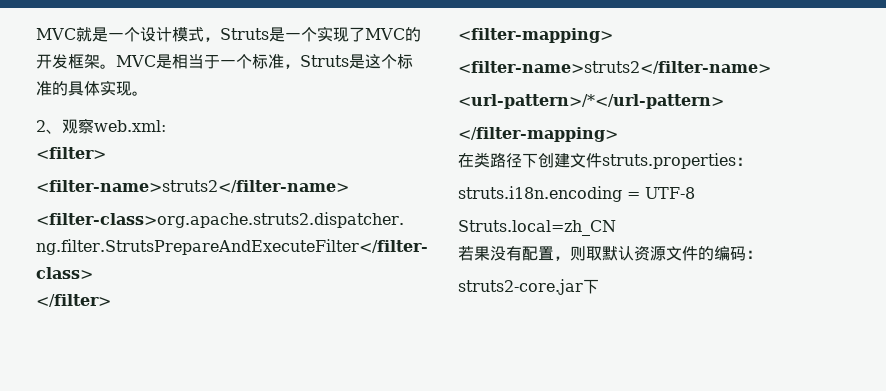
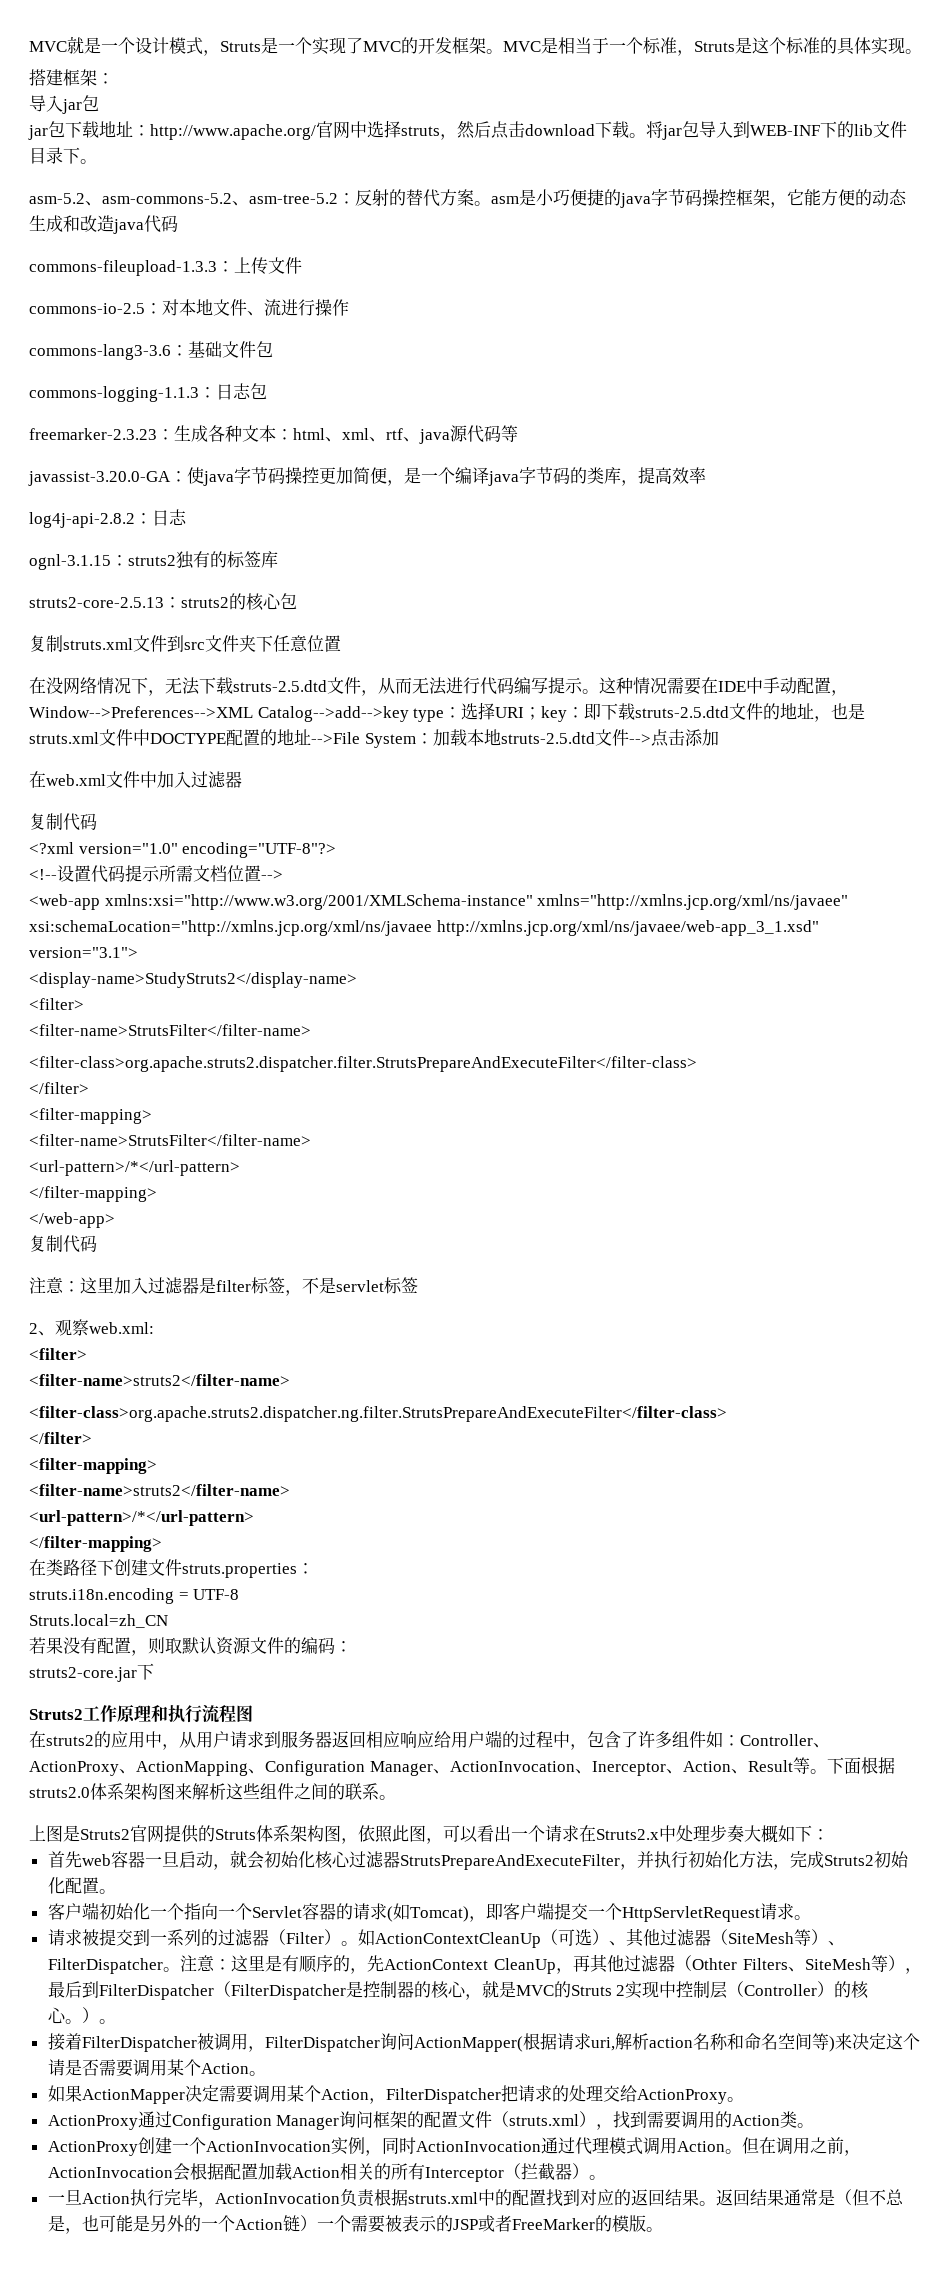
(148, 93) none -> [29,69,114,86] [29,95,99,114] [28,120,907,140] [29,147,97,164] [29,189,907,208] [29,215,178,234] [29,257,302,276] [29,299,349,316] [29,341,273,360] [29,383,267,402] [29,425,518,444] [28,467,706,486] [29,509,187,528] [29,551,278,570] [29,593,297,611] [29,635,341,652] [29,677,848,696] [29,702,866,722] [29,729,719,748] [29,771,242,788] [29,813,97,831] [29,842,337,858] [29,865,283,883] [29,894,849,910] [29,920,819,936] [29,947,138,958] [29,972,357,988] [29,998,84,1010] [29,1024,311,1036] [29,1056,697,1072] [29,1082,89,1094] [29,1108,152,1124] [29,1134,311,1146] [29,1160,240,1176] [29,1186,157,1202] [29,1212,115,1228] [29,1235,97,1253] [29,1277,418,1296] // 搭建框架： // 导入jar包 // jar包下载地址：http://www.apache.org/官网中选择struts，然后点击download下载。将jar包导入到WEB-INF下的lib文件目录下。 // asm-5.2、asm-commons-5.2、asm-tree-5.2：反射的替代方案。asm是小巧便捷的java字节码操控框架，它能方便的动态生成和改造java代码 // commons-fileupload-1.3.3：上传文件 // commons-io-2.5：对本地文件、流进行操作 // commons-lang3-3.6：基础文件包 // commons-logging-1.1.3：日志包 // freemarker-2.3.23：生成各种文本：html、xml、rtf、java源代码等 // javassist-3.20.0-GA：使java字节码操控更加简便，是一个编译java字节码的类库，提高效率 // log4j-api-2.8.2：日志 // ognl-3.1.15：struts2独有的标签库 // struts2-core-2.5.13：struts2的核心包 // 复制struts.xml文件到src文件夹下任意位置 // 在没网络情况下，无法下载struts-2.5.dtd文件，从而无法进行代码编写提示。这种情况需要在IDE中手动配置，Window-->Preferences-->XML Catalog-->add-->key type：选择URI；key：即下载struts-2.5.dtd文件的地址，也是struts.xml文件中DOCTYPE配置的地址-->File System：加载本地struts-2.5.dtd文件-->点击添加 // 在web.xml文件中加入过滤器 // 复制代码 // <?xml version="1.0" encoding="UTF-8"?> // <!--设置代码提示所需文档位置--> // <web-app xmlns:xsi="http://www.w3.org/2001/XMLSchema-instance" xmlns="http://xmlns.jcp.org/xml/ns/javaee" xsi:schemaLocation="http://xmlns.jcp.org/xml/ns/javaee http://xmlns.jcp.org/xml/ns/javaee/web-app_3_1.xsd" version="3.1"> // <display-name>StudyStruts2</display-name> // <filter> // <filter-name>StrutsFilter</filter-name> // <filter-class>org.apache.struts2.dispatcher.filter.StrutsPrepareAndExecuteFilter</filter-class> // </filter> // <filter-mapping> // <filter-name>StrutsFilter</filter-name> // <url-pattern>/*</url-pattern> // </filter-mapping> // </web-app> // 复制代码 // 注意：这里加入过滤器是filter标签，不是servlet标签
(599, 286) none -> [29,1705,253,1723] [29,1730,830,1750] [29,1757,895,1776] [29,1783,396,1800] [29,1824,829,1844] [47,1850,909,1870] [47,1877,116,1894] [47,1902,811,1922] [47,1928,845,1948] [47,1954,922,1974] [47,1980,870,2000] [47,2007,116,2024] [47,2033,920,2052] [47,2059,266,2077] [47,2085,744,2104] [47,2111,815,2130] [47,2137,861,2156] [47,2163,606,2182] [47,2189,904,2208] [47,2215,663,2234] // Struts2工作原理和执行流程图 // 在struts2的应用中，从用户请求到服务器返回相应响应给用户端的过程中，包含了许多组件如：Controller、ActionProxy、ActionMapping、Configuration Manager、ActionInvocation、Inerceptor、Action、Result等。下面根据struts2.0体系架构图来解析这些组件之间的联系。 // 上图是Struts2官网提供的Struts体系架构图，依照此图，可以看出一个请求在Struts2.x中处理步奏大概如下： // 首先web容器一旦启动，就会初始化核心过滤器StrutsPrepareAndExecuteFilter，并执行初始化方法，完成Struts2初始化配置。 // 客户端初始化一个指向一个Servlet容器的请求(如Tomcat)，即客户端提交一个HttpServletRequest请求。 // 请求被提交到一系列的过滤器（Filter）。如ActionContextCleanUp（可选）、其他过滤器（SiteMesh等）、FilterDispatcher。注意：这里是有顺序的，先ActionContext CleanUp，再其他过滤器（Othter Filters、SiteMesh等），最后到FilterDispatcher（FilterDispatcher是控制器的核心，就是MVC的Struts 2实现中控制层（Controller）的核心。）。 // 接着FilterDispatcher被调用，FilterDispatcher询问ActionMapper(根据请求uri,解析action名称和命名空间等)来决定这个请是否需要调用某个Action。 // 如果ActionMapper决定需要调用某个Action，FilterDispatcher把请求的处理交给ActionProxy。 // ActionProxy通过Configuration Manager询问框架的配置文件（struts.xml），找到需要调用的Action类。 // ActionProxy创建一个ActionInvocation实例，同时ActionInvocation通过代理模式调用Action。但在调用之前，ActionInvocation会根据配置加载Action相关的所有Interceptor（拦截器）。 // 一旦Action执行完毕，ActionInvocation负责根据struts.xml中的配置找到对应的返回结果。返回结果通常是（但不总是，也可能是另外的一个Action链）一个需要被表示的JSP或者FreeMarker的模版。

